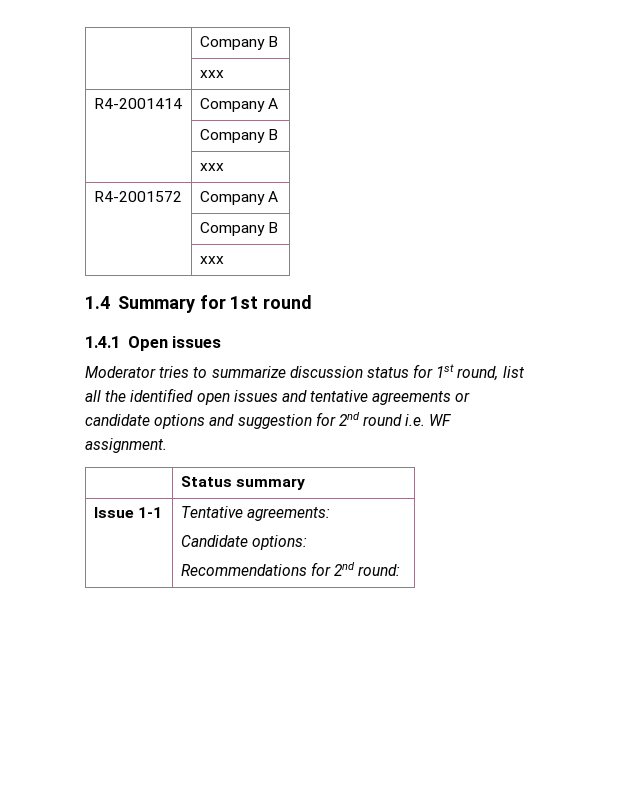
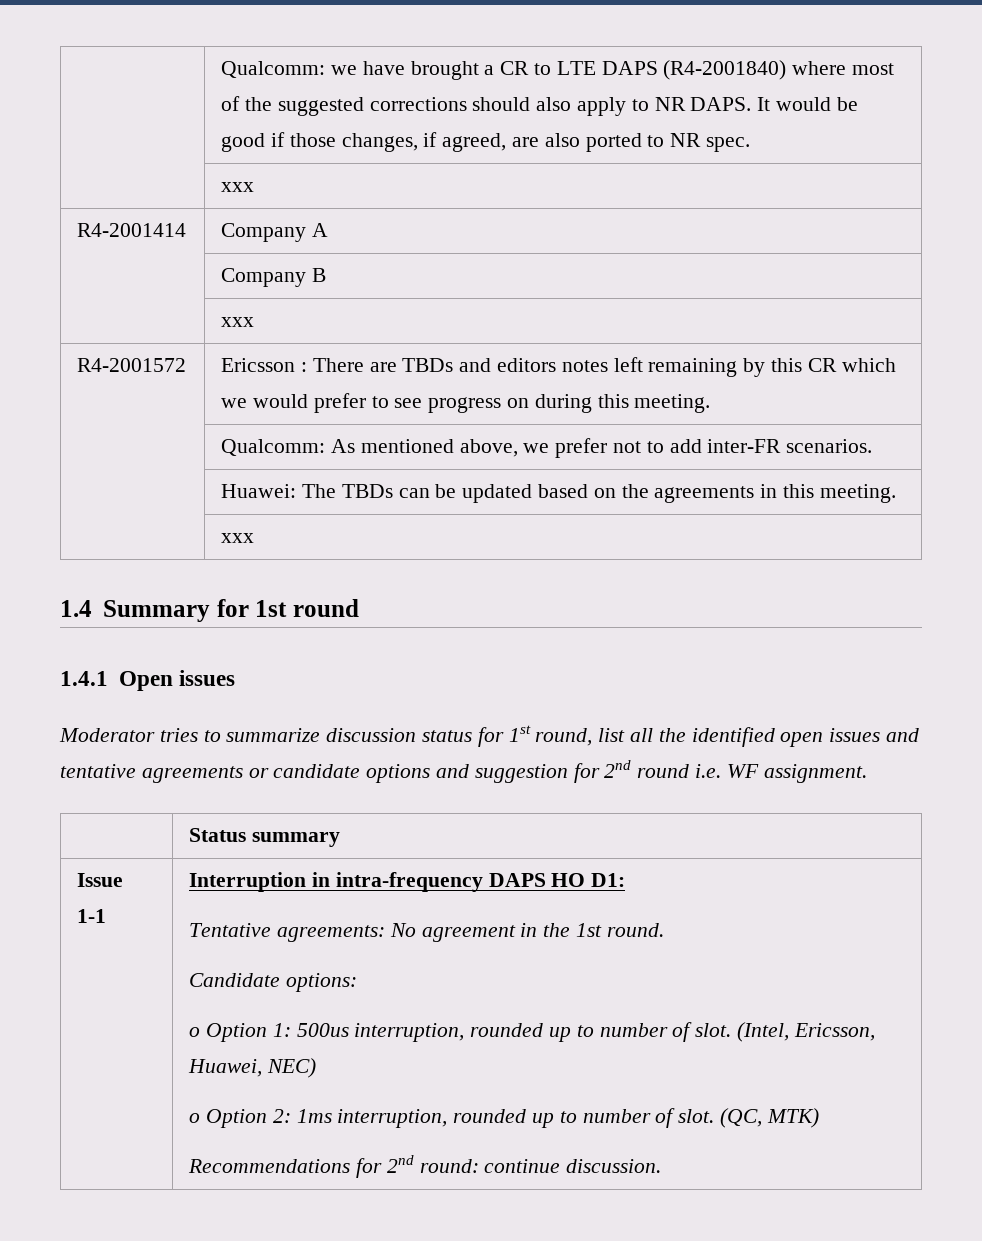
[199,36,278,50] | Company B -> [221,60,895,80] [221,96,858,116] [221,132,751,152] | Qualcomm: we have brought a CR to LTE DAPS (R4-2001840) where most of the suggested corrections should also apply to NR DAPS. It would be good if those changes, if agreed, are also ported to NR spec.
[199,191,278,205] [199,222,278,236] Company A // | Company B -> [221,357,896,377] [221,393,711,413] [221,438,873,458] [221,484,896,503] Ericsson : There are TBDs and editors notes left remaining by this CR which we would prefer to see progress on during this meeting. // | Qualcomm: As mentioned above, we prefer not to add inter-FR scenarios. // | Huawei: The TBDs can be updated based on the agreements in this meeting.
[180,506,330,521] [180,535,307,550] Tentative agreements: // Candidate options: -> [189,872,626,892] [189,923,664,942] [189,973,357,992] [189,1022,875,1042] [188,1058,316,1078] [189,1108,819,1128] Interruption in intra-frequency DAPS HO D1: // Tentative agreements: No agreement in the 1st round. // Candidate options: // o Option 1: 500us interruption, rounded up to number of slot. (Intel, Ericsson, Huawei, NEC) // o Option 2: 1ms interruption, rounded up to number of slot. (QC, MTK)
(401, 570) none -> [484,1159,662,1173] continue discussion.

